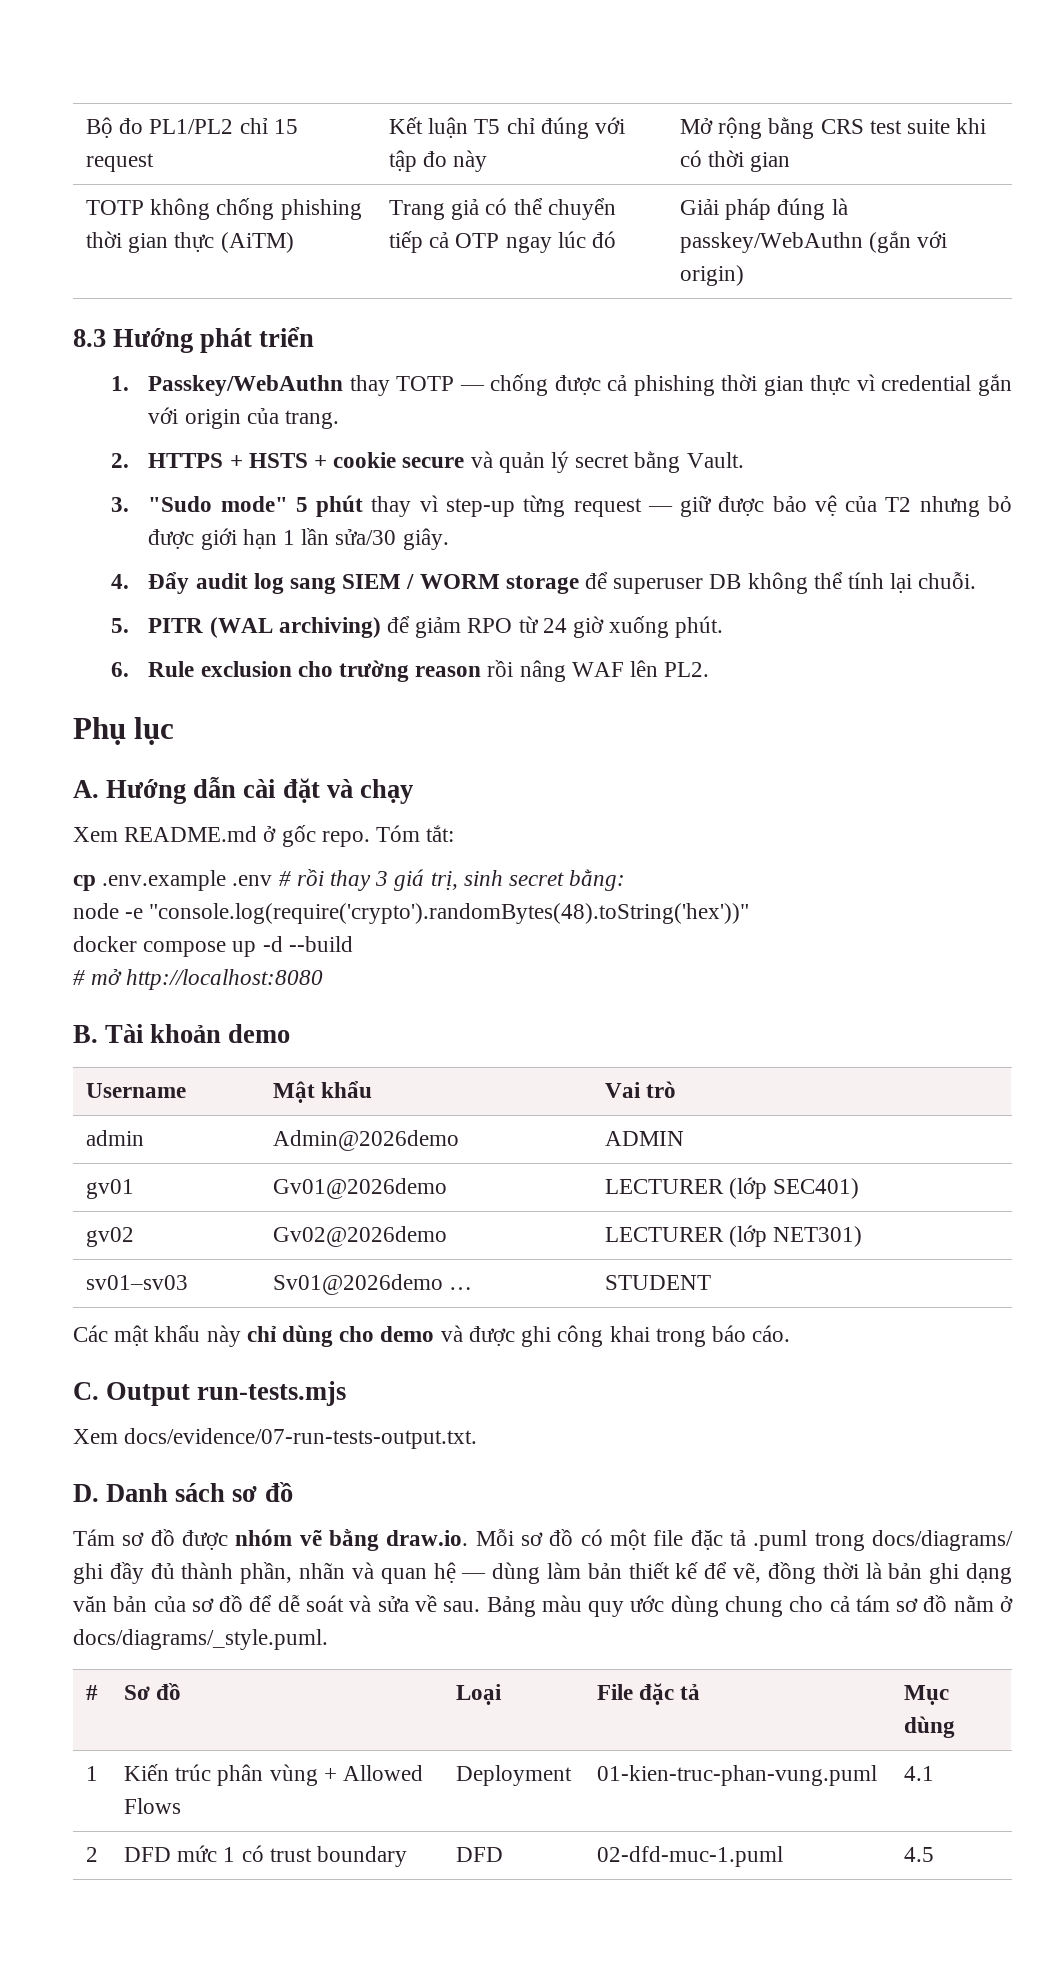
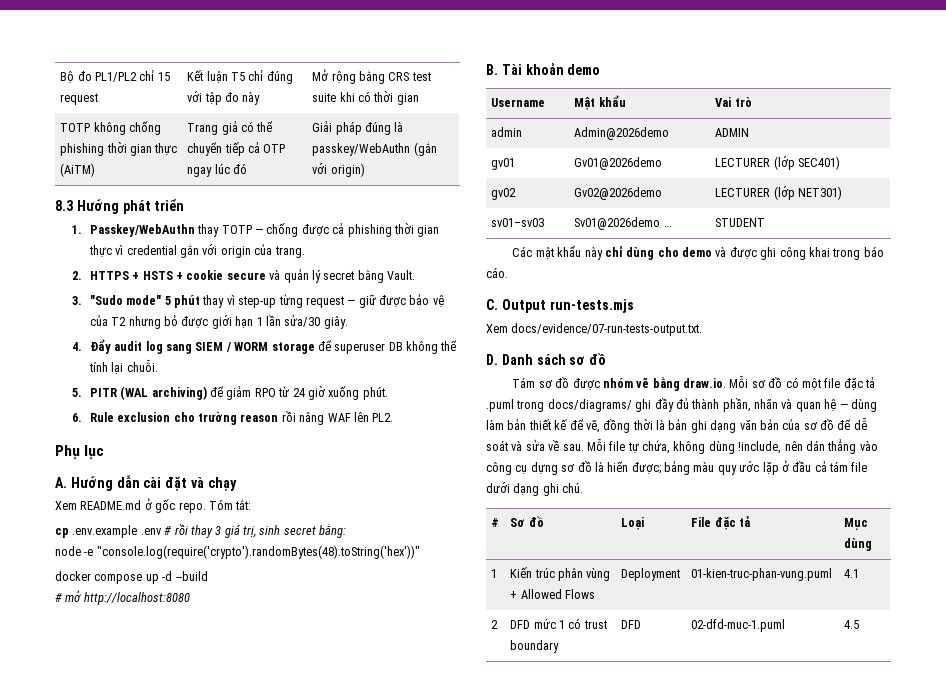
[486,1595,1013,1617] [73,1629,328,1650] Bảng màu quy ước dùng chung cho cả tám sơ đồ nằm ở docs/diagrams/_style.puml. -> [586,438,878,454] [486,460,868,475] [486,482,584,496] Mỗi file tự chứa, không dùng !include, nên dán thẳng vào công cụ dựng sơ đồ là hiển được; bảng màu quy ước lặp ở đầu cả tám file dưới dạng ghi chú.

